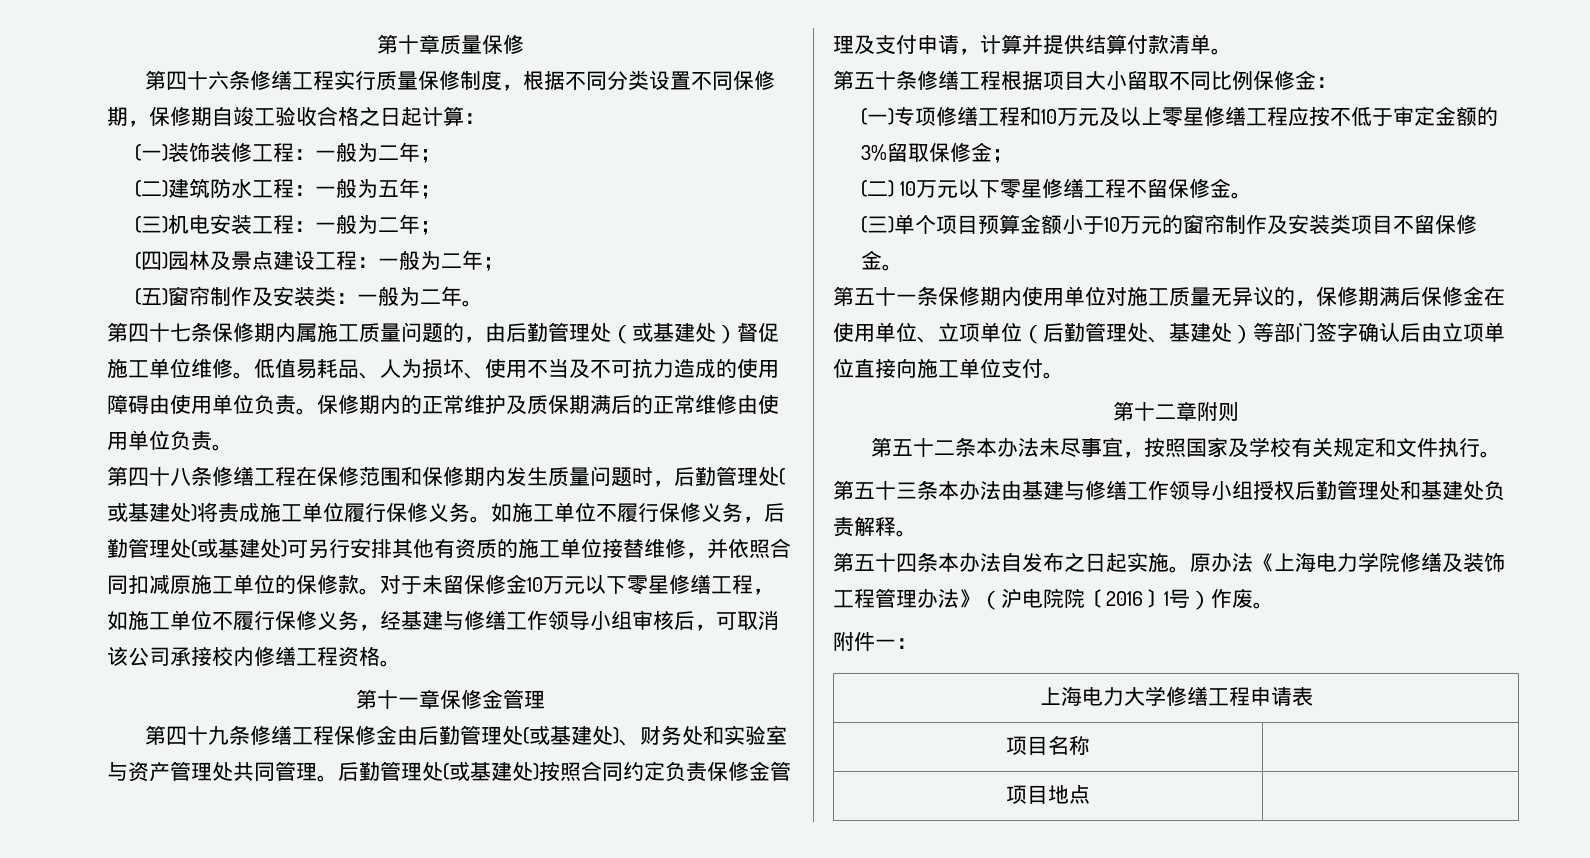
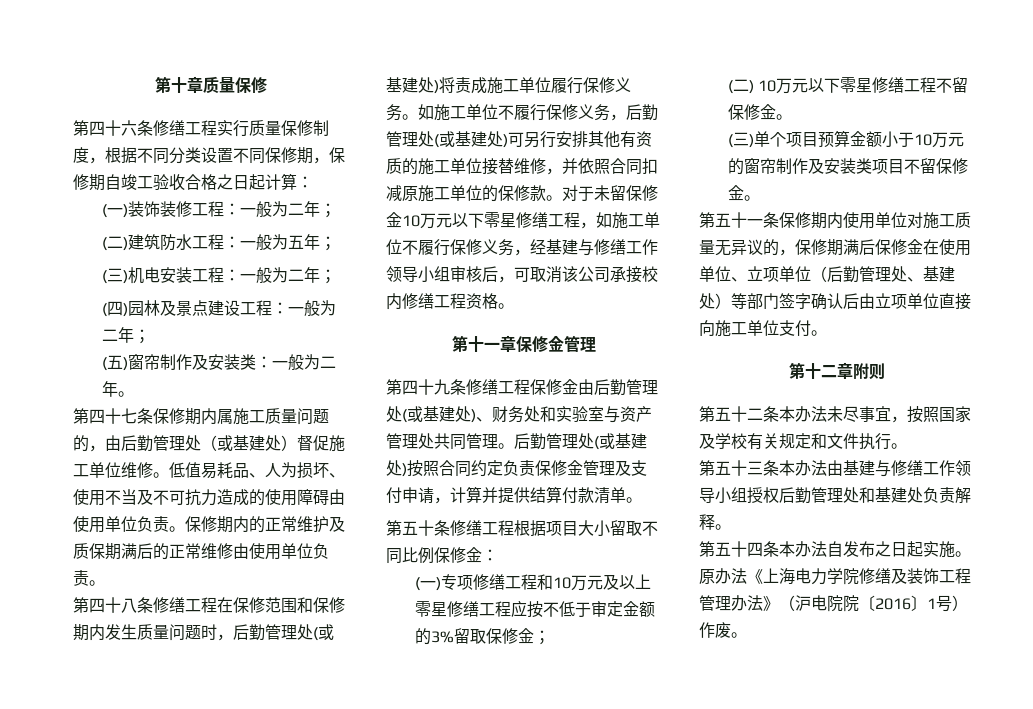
[833,631,917,651] [1039,686,1313,706] [1006,735,1090,755] [1006,785,1090,804] // 附件一： // 上海电力大学修缮工程申请表 // 项目名称 | // 项目地点 | -> (747, 635) none

